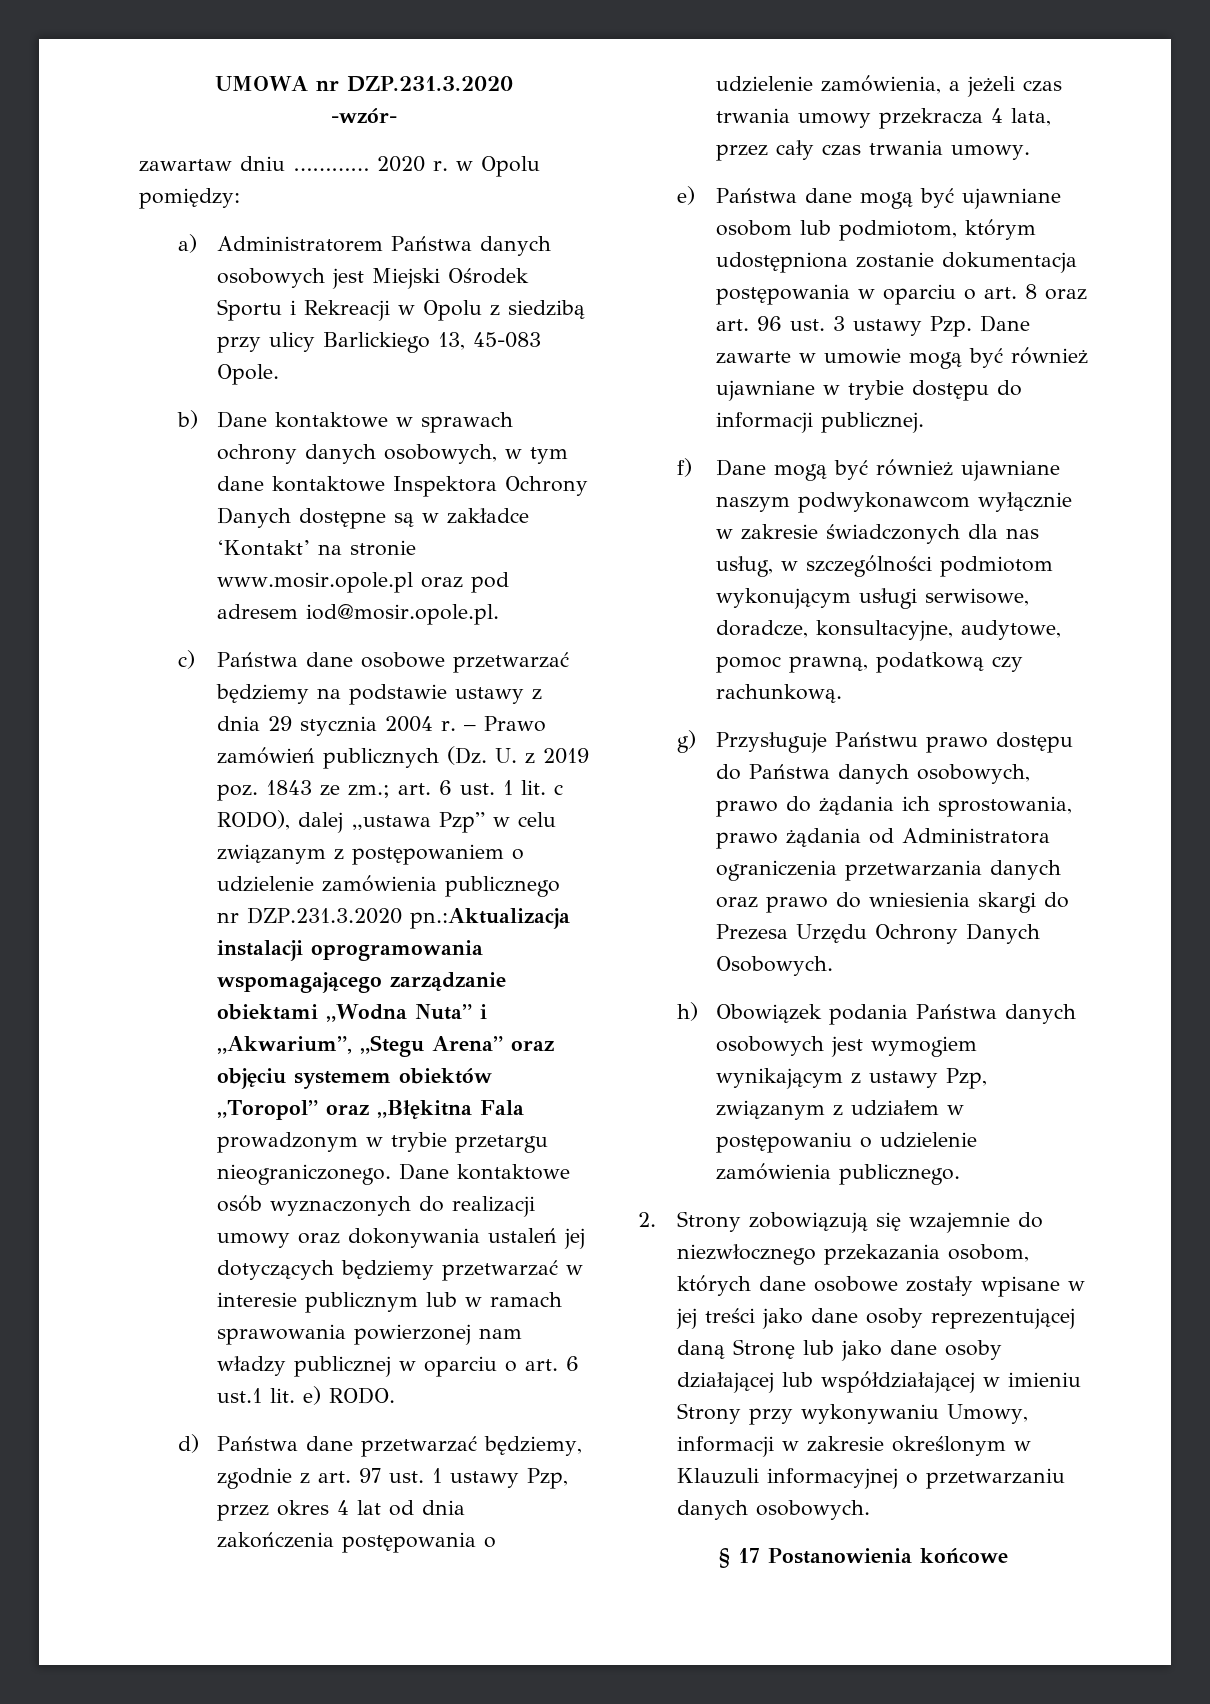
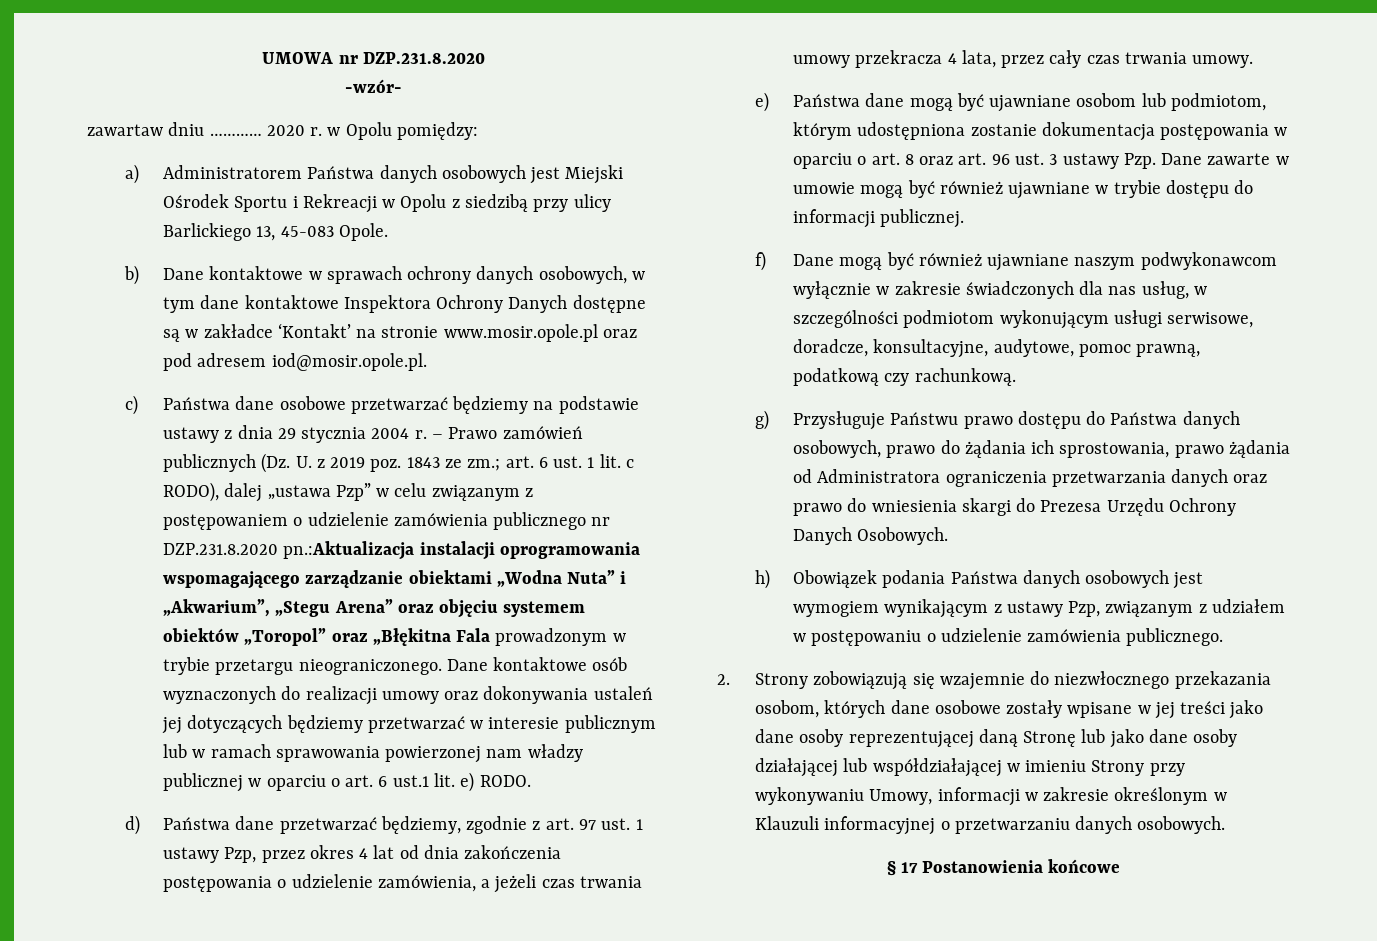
[346,76,514,92] DZP.231.3.2020 -> [362,52,485,64] DZP.231.8.2020
[246,907,402,924] DZP.231.3.2020 -> [163,543,279,555] DZP.231.8.2020

